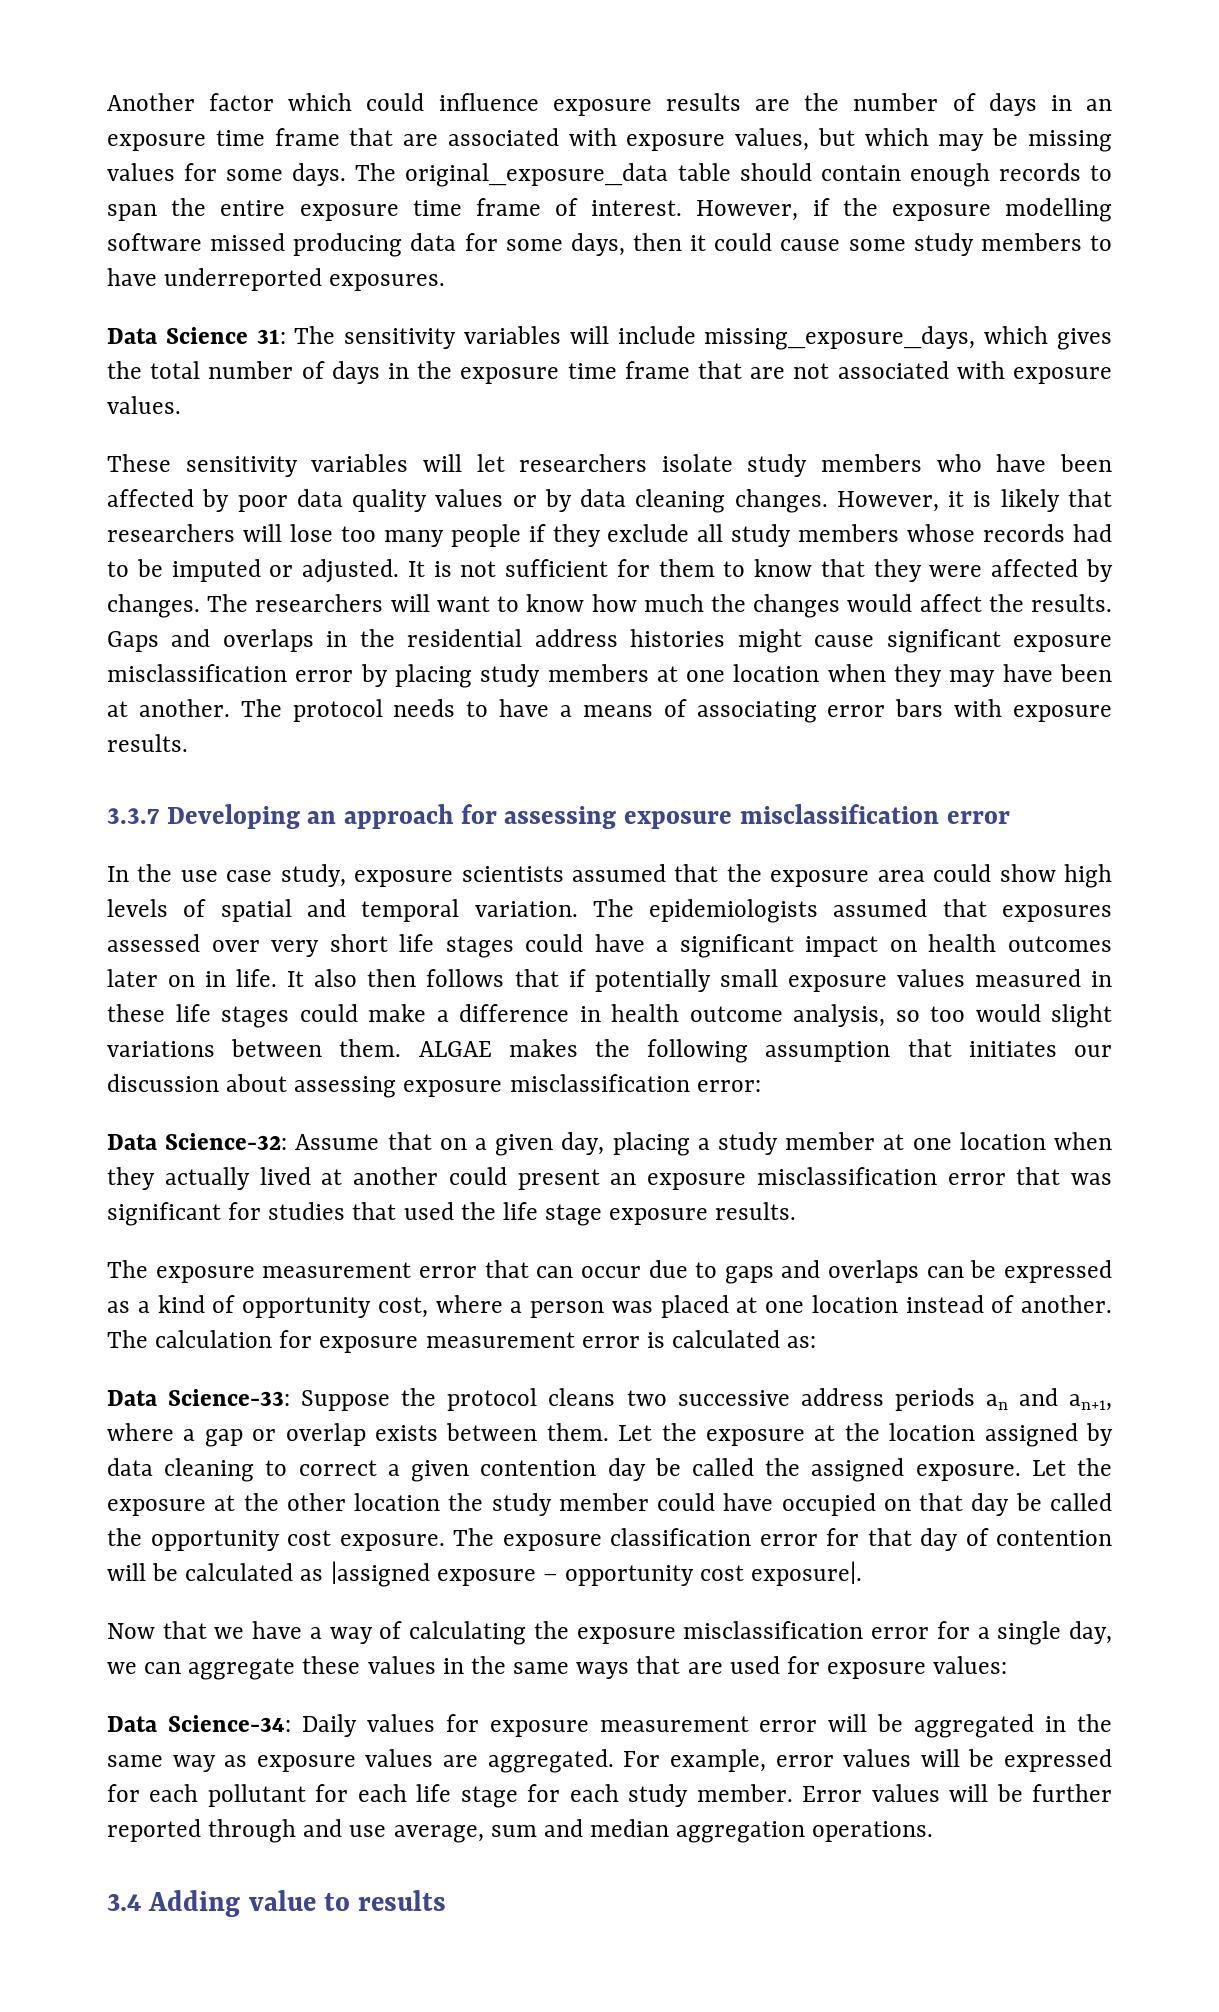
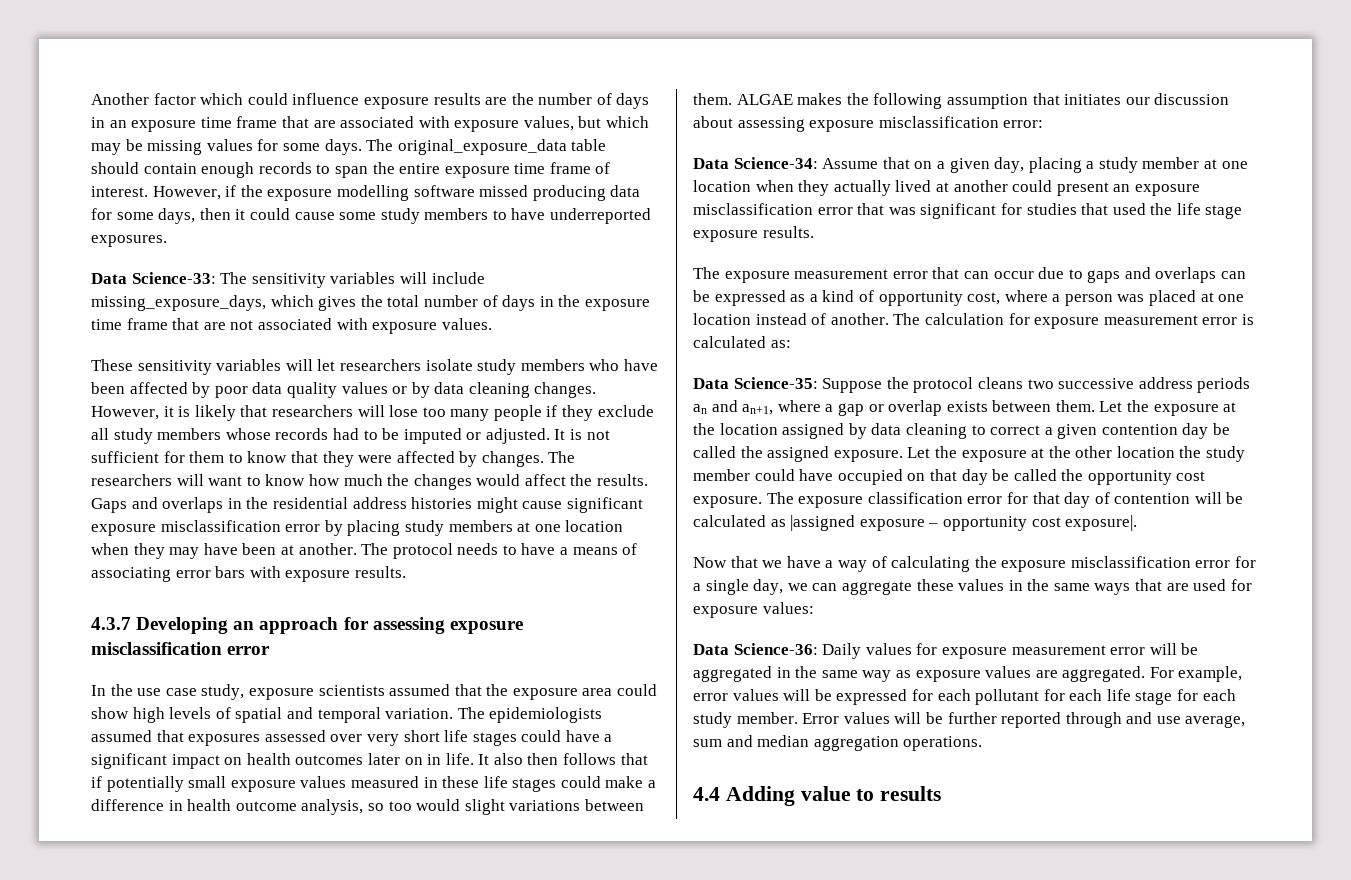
[165,327,286,344] Science 31: -> [131,272,216,284] Science-33:
[107,808,160,824] 3.3.7 -> [91,617,131,630] 4.3.7
[165,1133,288,1150] Science-32: -> [733,157,818,169] Science-34:
[168,1389,291,1406] Science-33: -> [733,377,818,389] Science-35:
[167,1715,291,1732] Science-34: -> [733,643,818,655] Science-36:
[107,1894,141,1911] 3.4 -> [693,787,720,801] 4.4

